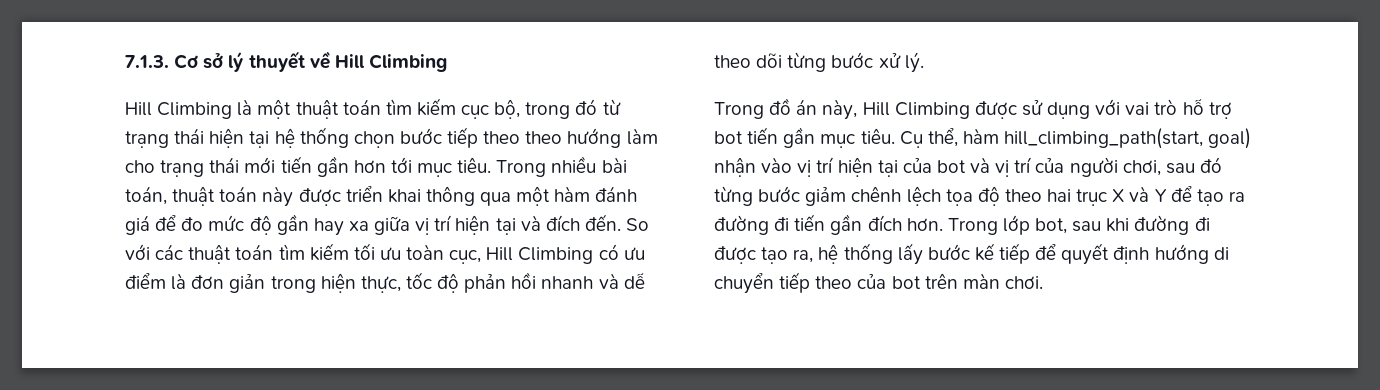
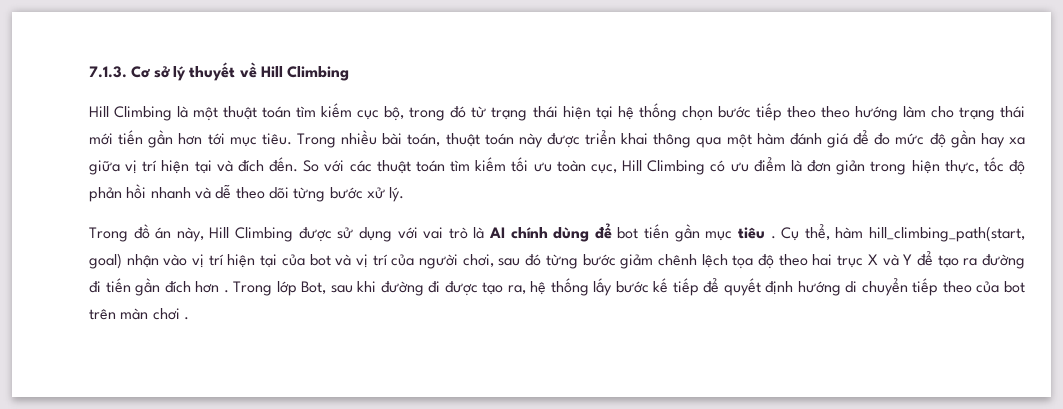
[1182,99,1232,119] hỗ trợ -> [473,223,612,242] là AI chính dùng để
[860,128,895,144] tiêu. -> [737,227,776,239] tiêu .
[906,218,943,231] hơn. -> [195,281,229,293] hơn .
[1035,218,1068,234] bot, -> [301,281,327,294] Bot,
[1004,276,1043,289] chơi. -> [152,308,189,320] chơi .

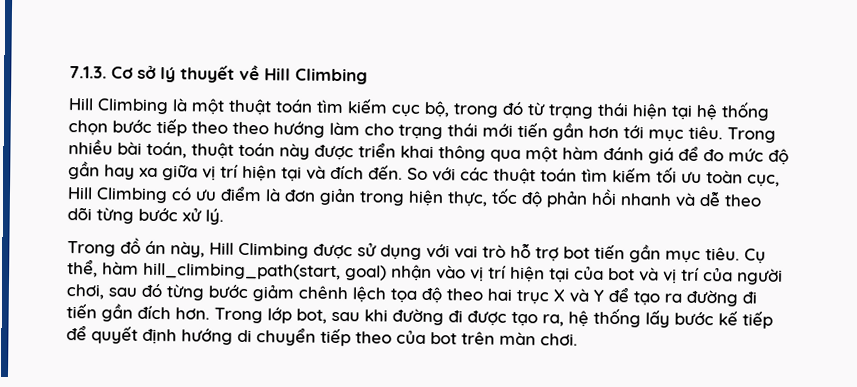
[473,223,612,242] là AI chính dùng để -> [510,242,559,262] hỗ trợ
[737,227,776,239] tiêu . -> [705,247,740,261] tiêu.
[195,281,229,293] hơn . -> [175,307,210,320] hơn.
[301,281,327,294] Bot, -> [296,308,327,324] bot,
[152,308,189,320] chơi . -> [540,333,578,346] chơi.

